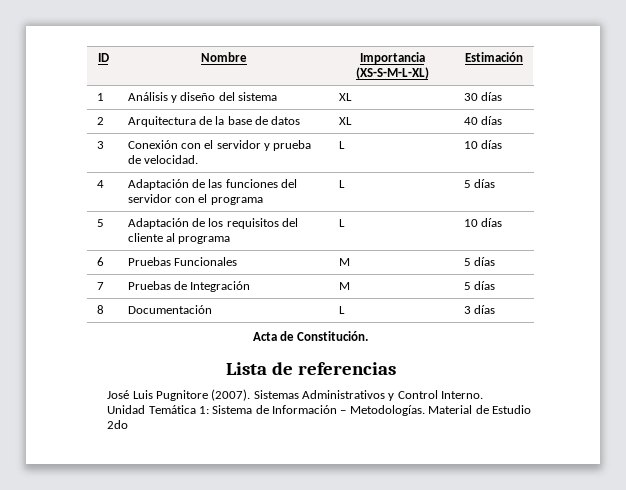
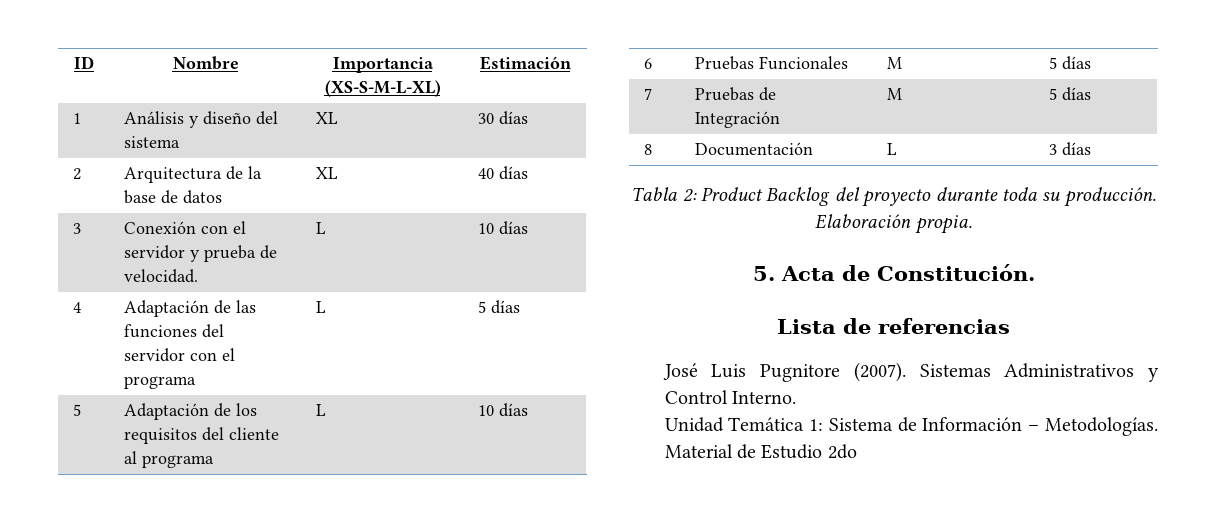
(495, 309) none -> [631,187,1156,207] [815,214,972,234] [752,266,775,281] Tabla 2: Product Backlog del proyecto durante toda su producción. Elaboración propia. // 5.

